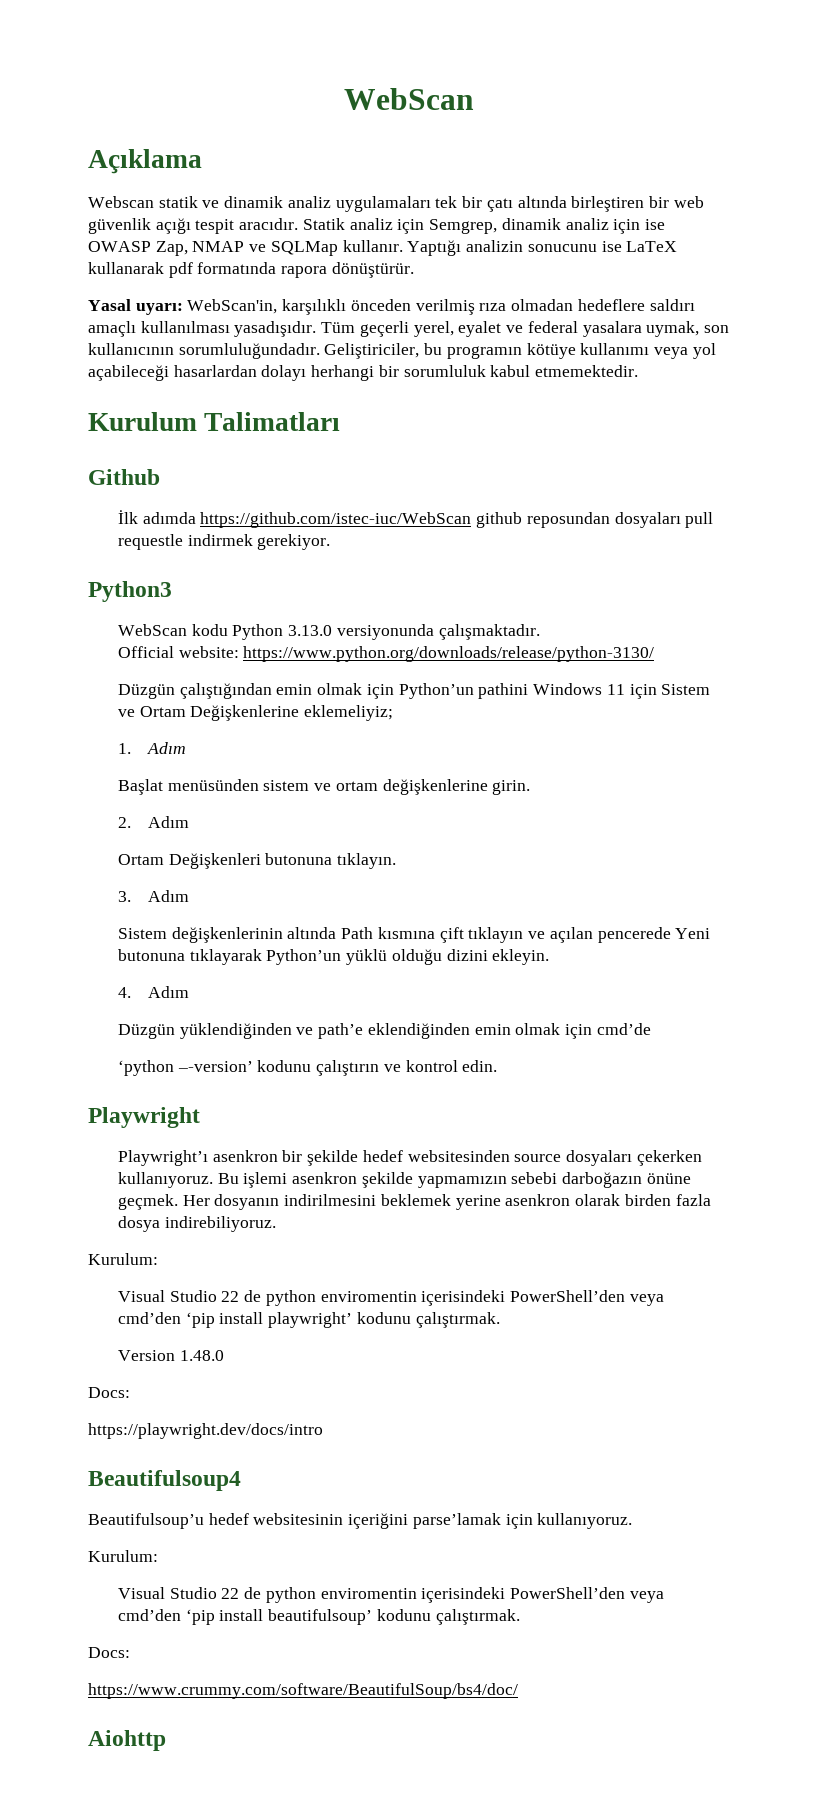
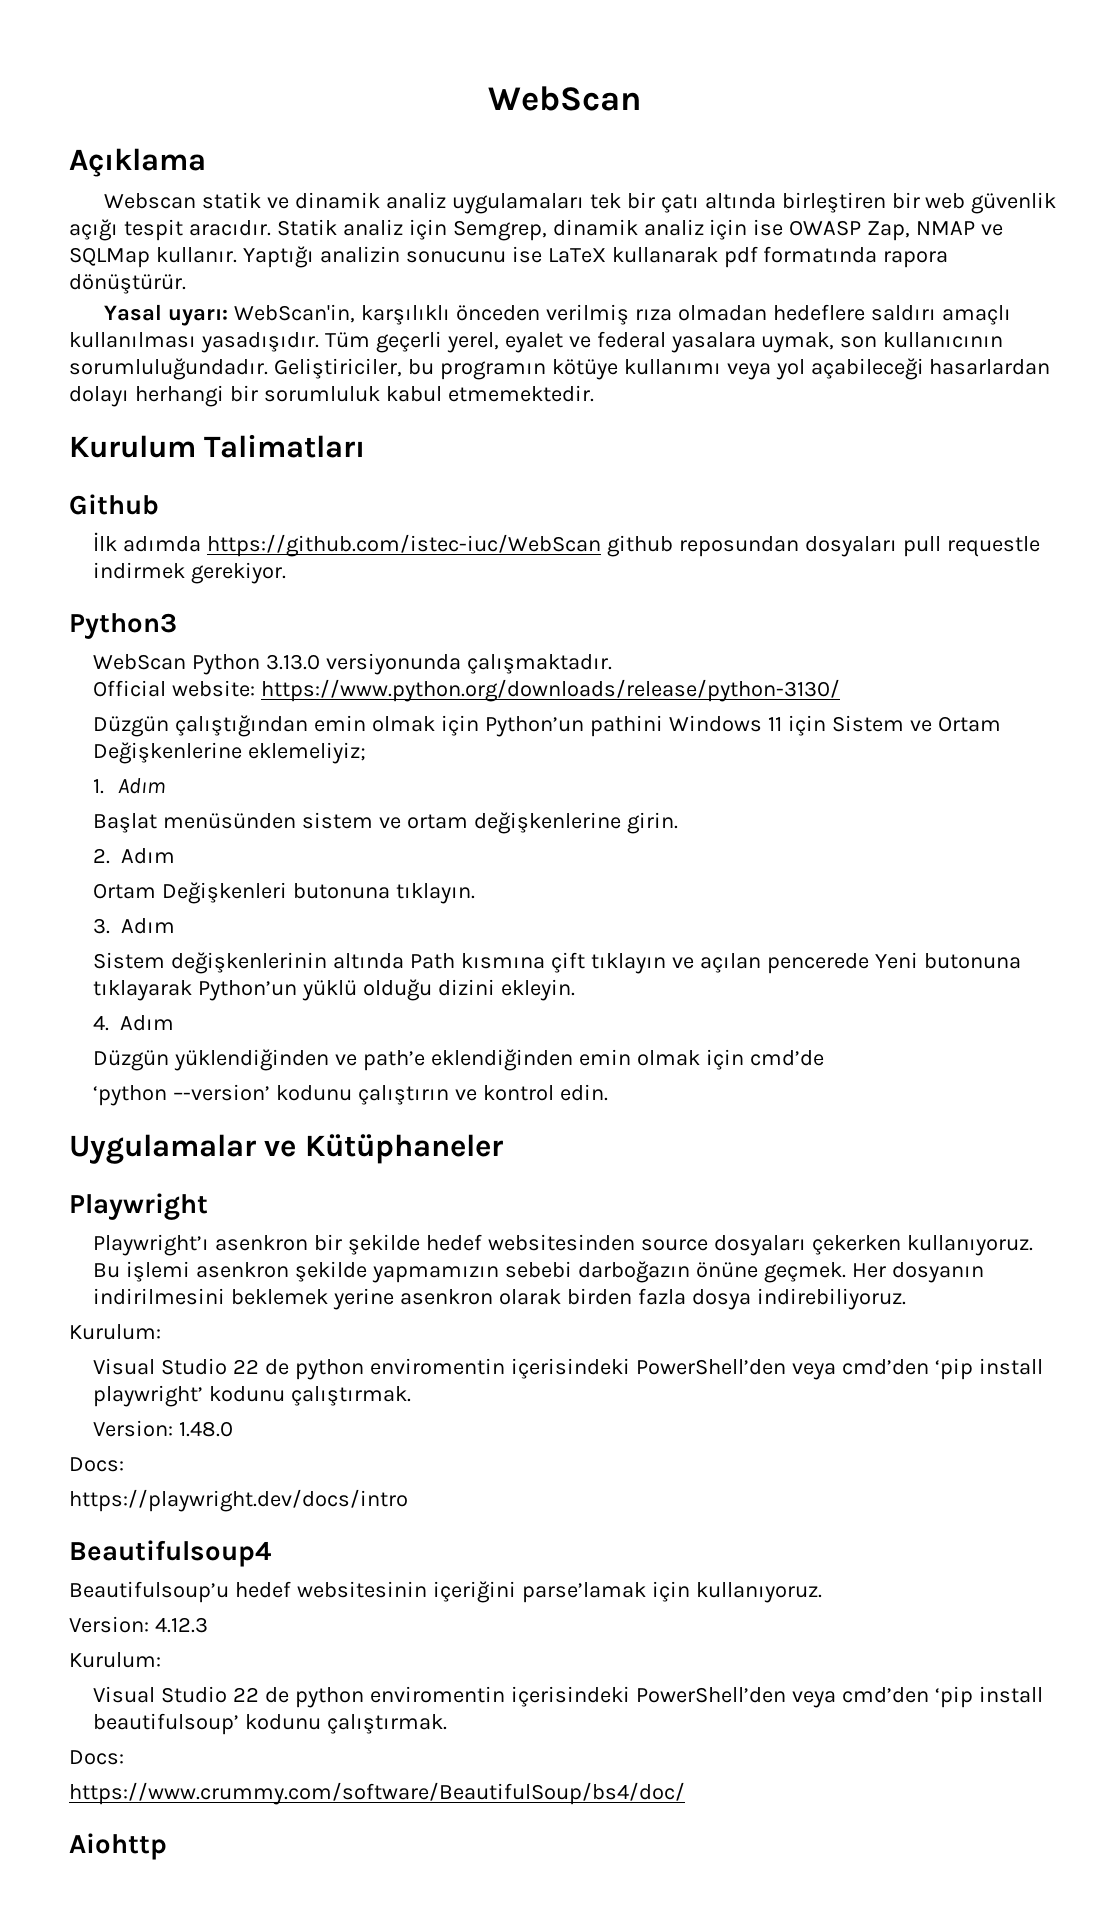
[191,624,228,636] kodu -> (187, 662) none
(498, 1066) none -> [69,1134,503,1164] // Uygulamalar ve Kütüphaneler
[117,1350,175,1361] Version -> [93,1420,174,1437] Version:
(633, 1521) none -> [69,1616,208,1633] // Version: 4.12.3

